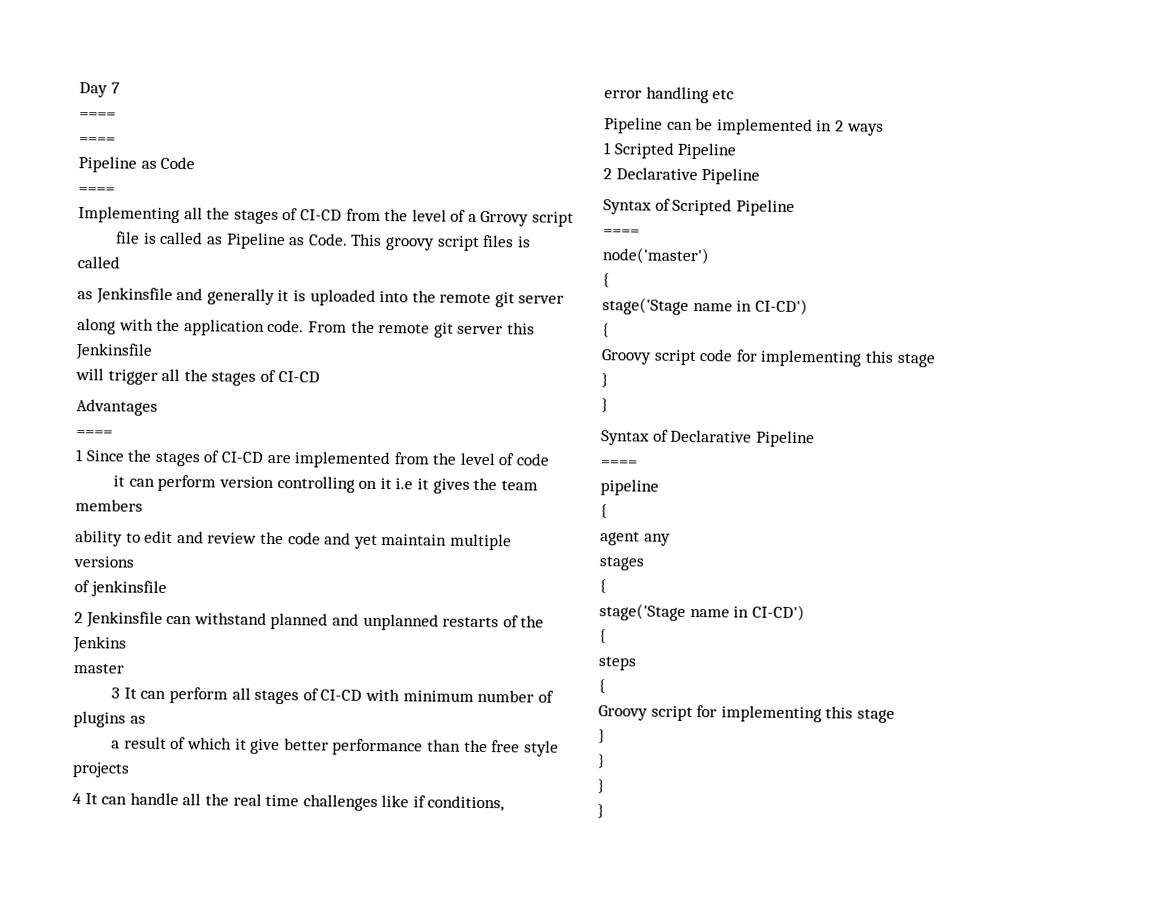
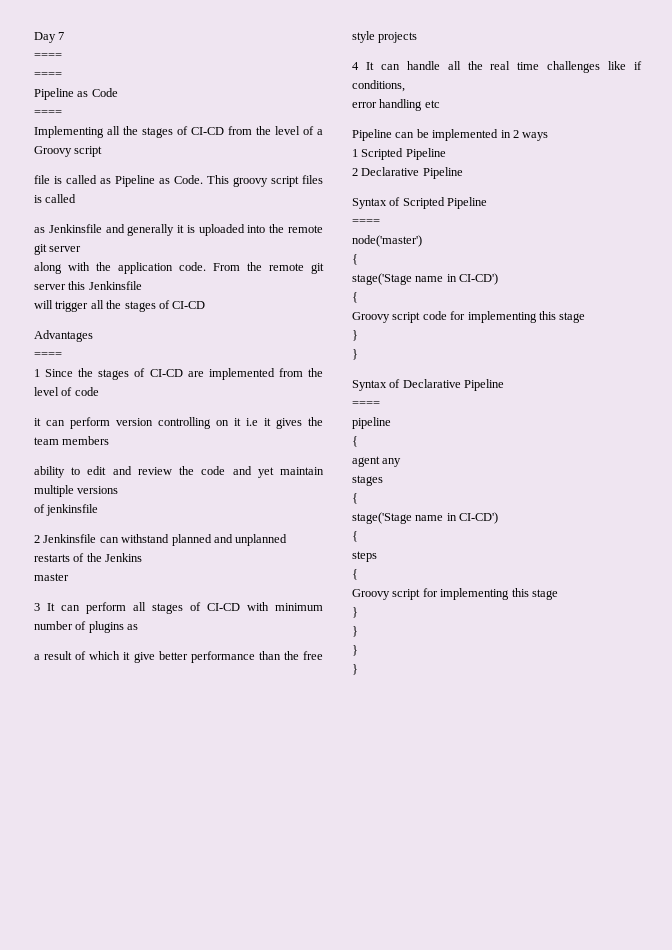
[480,210,530,227] Grrovy -> [34,146,72,157] Groovy

